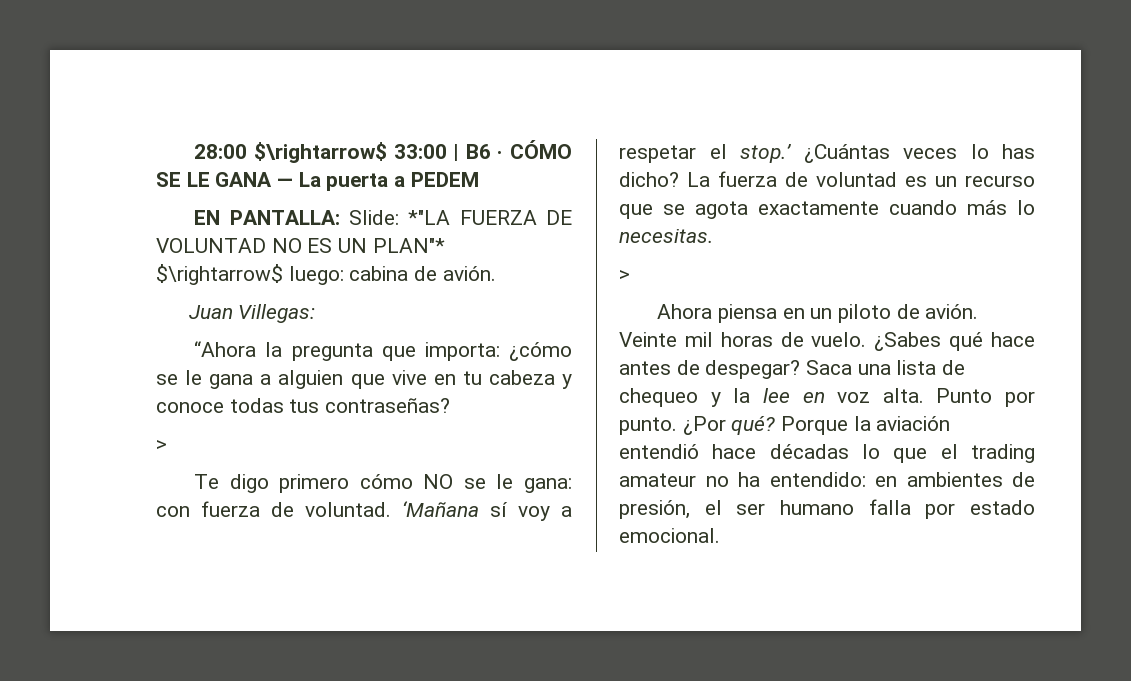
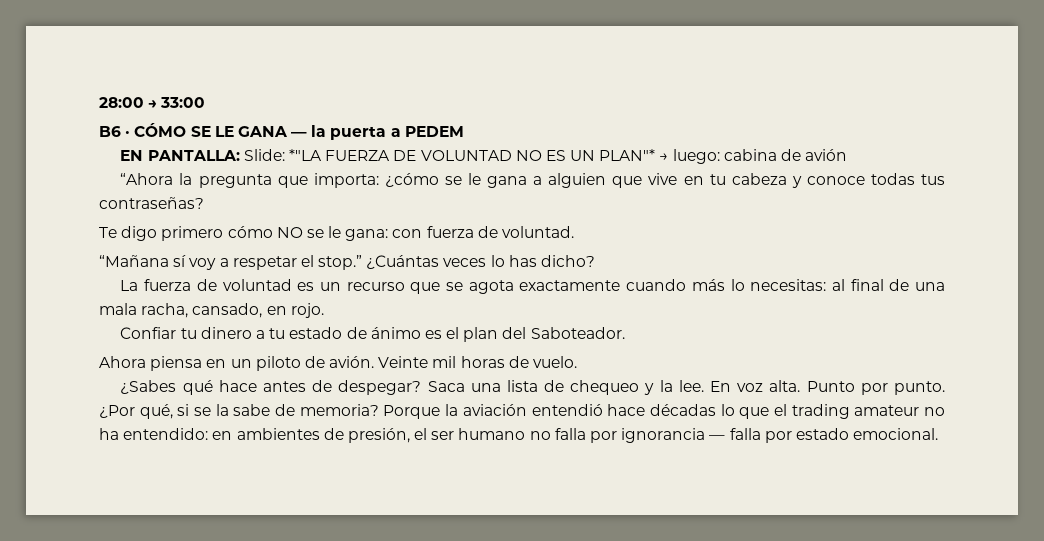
[253,142,387,163] $\rightarrow$ -> [148,100,158,108] →
[453,144,460,161] | -> (206, 102) //
[298,172,321,187] La -> [311,125,327,137] la
[156,264,283,285] $\rightarrow$ -> [659,153,669,161] →
[442,266,496,281] [188,304,316,323] avión. // Juan Villegas: -> [805,149,848,161] avión
[156,440,167,451] // > -> (204, 203) none
[402,501,479,517] ‘Mañana -> [99,255,169,267] // “Mañana
[740,144,791,163] stop.’ -> [318,255,363,270] stop.”
(679, 179) none -> (596, 261) //
[619,229,713,243] [619,270,630,281] necesitas. // > -> [750,279,946,291] [99,303,324,318] [120,327,625,342] necesitas: al final de una mala racha, cansado, en rojo. // Confiar tu dinero a tu estado de ánimo es el plan del Saboteador.
(867, 339) none -> (578, 362) //
[762,388,825,403] lee en -> [678,380,732,392] lee. En
[731,416,776,435] qué? -> [139,404,379,419] qué, si se la sabe de memoria?
(854, 507) none -> [529,428,726,443] no falla por ignorancia —

